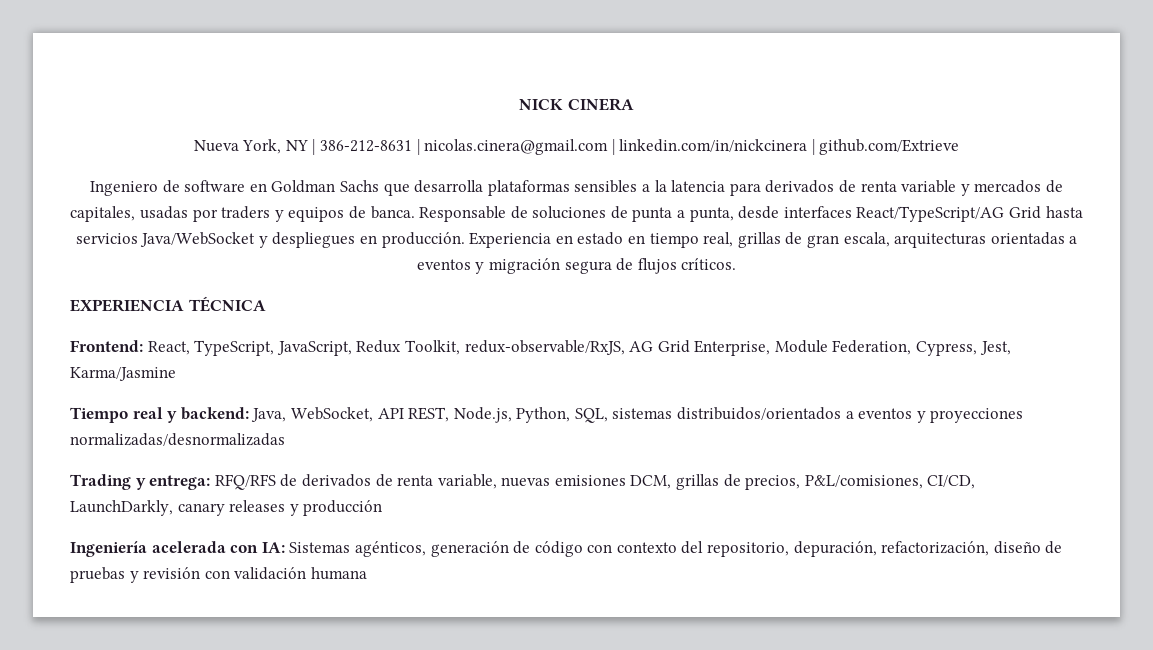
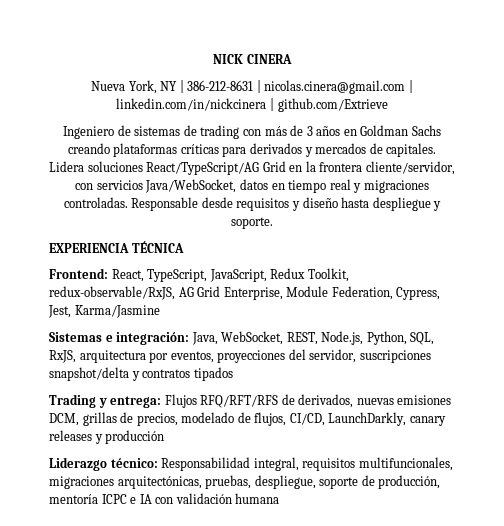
[184,180,1063,196] [70,206,1083,222] [75,232,1078,248] [416,258,737,274] software en Goldman Sachs que desarrolla plataformas sensibles a la latencia para derivados de renta variable y mercados de capitales, usadas por traders y equipos de banca. Responsable de soluciones de punta a punta, desde interfaces React/TypeScript/AG Grid hasta servicios Java/WebSocket y despliegues en producción. Experiencia en estado en tiempo real, grillas de gran escala, arquitecturas orientadas a eventos y migración segura de flujos críticos. -> [134,125,441,139] [67,143,437,157] [49,161,455,175] [75,179,429,193] [63,197,442,211] [231,217,273,229] sistemas de trading con más de 3 años en Goldman Sachs creando plataformas críticas para derivados y mercados de capitales. Lidera soluciones React/TypeScript/AG Grid en la frontera cliente/servidor, con servicios Java/WebSocket, datos en tiempo real y migraciones controladas. Responsable desde requisitos y diseño hasta despliegue y soporte.
[70,407,249,423] Tiempo real y backend: -> [49,332,190,345] Sistemas e integración:
[377,408,404,419] API -> (284, 338) none
[612,407,1024,423] [70,433,285,446] [70,474,497,490] sistemas distribuidos/orientados a eventos y proyecciones normalizadas/desnormalizadas // Trading y entrega: RFQ/RFS de derivados de renta variable, -> [49,349,431,363] [49,367,233,381] [49,394,354,408] RxJS, arquitectura por eventos, proyecciones del servidor, suscripciones snapshot/delta y contratos tipados // Trading y entrega: Flujos RFQ/RFT/RFS de derivados,
[804,475,923,489] P&L/comisiones, -> [181,412,287,426] modelado de flujos,
[70,541,1063,557] [70,567,201,583] Ingeniería acelerada con IA: Sistemas agénticos, generación de código con contexto del repositorio, depuración, refactorización, diseño de pruebas y revisión -> [49,457,453,471] [49,475,441,489] [49,494,152,504] Liderazgo técnico: Responsabilidad integral, requisitos multifuncionales, migraciones arquitectónicas, pruebas, despliegue, soporte de producción, mentoría ICPC e IA

